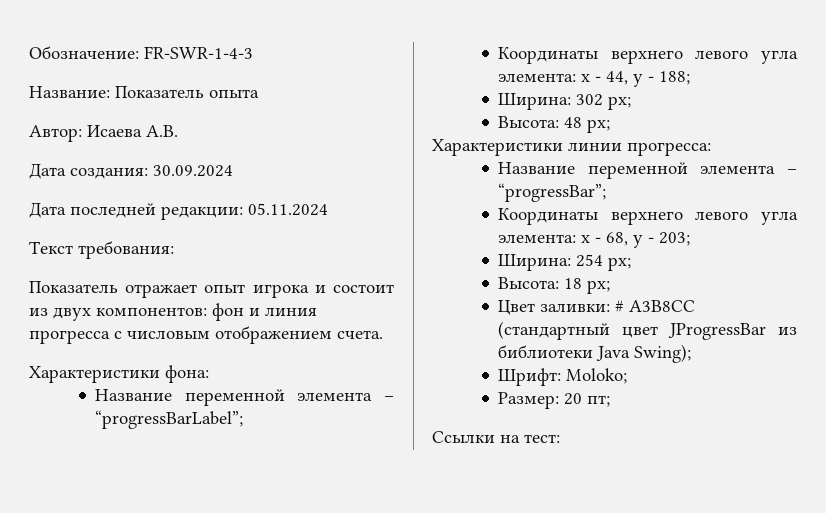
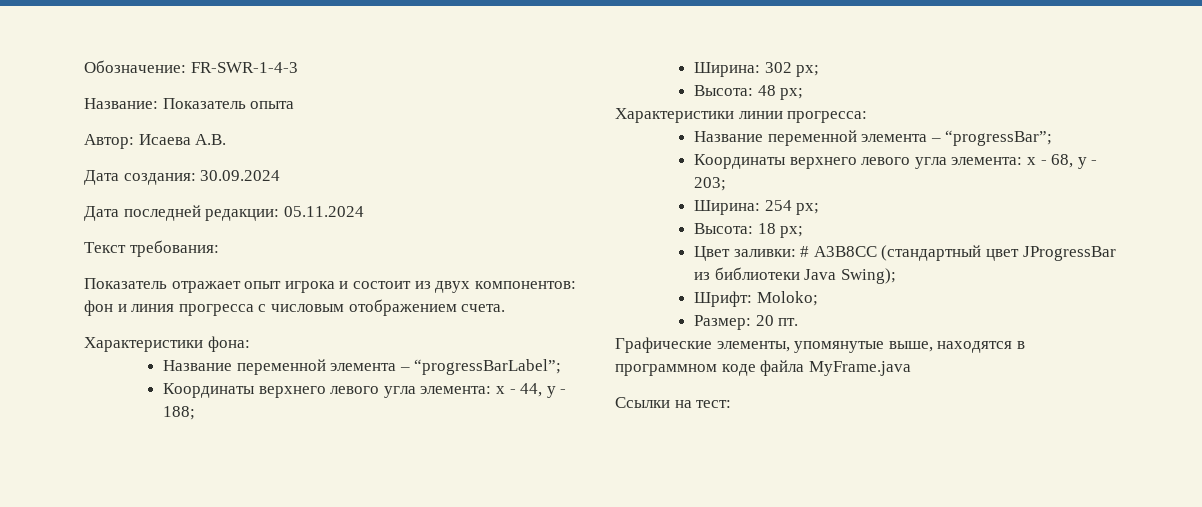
[587,395,611,407] пт; -> [778,318,799,326] [615,337,1025,353] [615,360,911,376] пт. // Графические элементы, упомянутые выше, находятся в программном коде файла MyFrame.java

